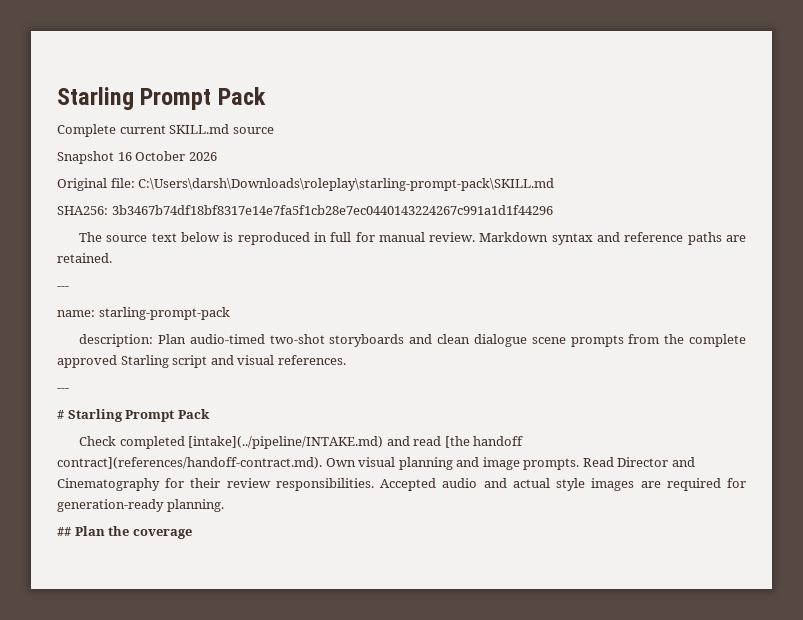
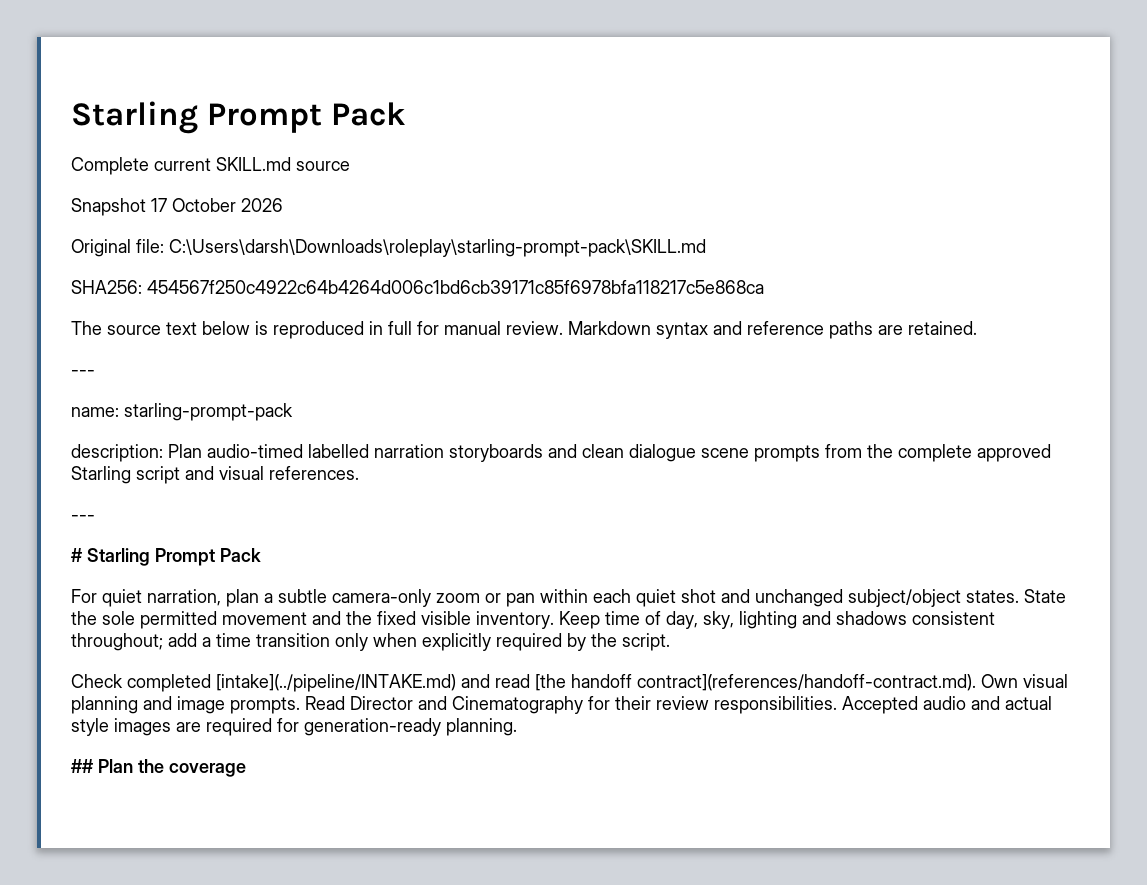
[117,152,132,161] 16 -> [151,198,167,212] 17
[111,205,553,215] 3b3467b74df18bf8317e14e7fa5f1cb28e7ec0440143224267c991a1d1f44296 -> [147,280,764,294] 454567f250c4922c64b4264d006c1bd6cb39171c85f6978bfa118217c5e868ca
[269,334,325,344] two-shot -> [308,444,444,458] labelled narration
(210, 414) none -> [71,589,1066,607] [71,611,995,629] [71,633,670,651] // For quiet narration, plan a subtle camera-only zoom or pan within each quiet shot and unchanged subject/object states. State the sole permitted movement and the fixed visible inventory. Keep time of day, sky, lighting and shadows consistent throughout; add a time transition only when explicitly required by the script.

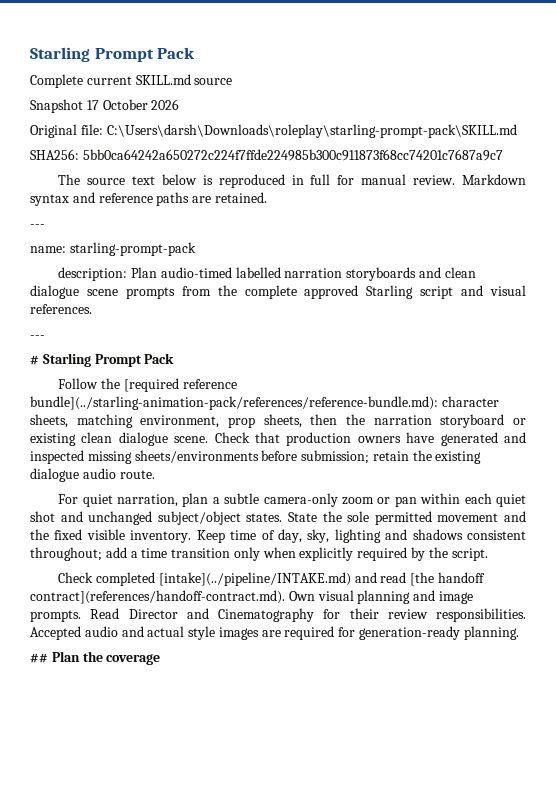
[147,280,764,294] 454567f250c4922c64b4264d006c1bd6cb39171c85f6978bfa118217c5e868ca -> [82,149,503,161] 5bb0ca64242a650272c224f7ffde224985b300c911873f68cc74201c7687a9c7
(261, 555) none -> [58,378,237,392] [30,396,499,410] [30,414,526,428] [30,432,526,446] [30,450,482,464] [30,468,155,482] // Follow the [required reference bundle](../starling-animation-pack/references/reference-bundle.md): character sheets, matching environment, prop sheets, then the narration storyboard or existing clean dialogue scene. Check that production owners have generated and inspected missing sheets/environments before submission; retain the existing dialogue audio route.

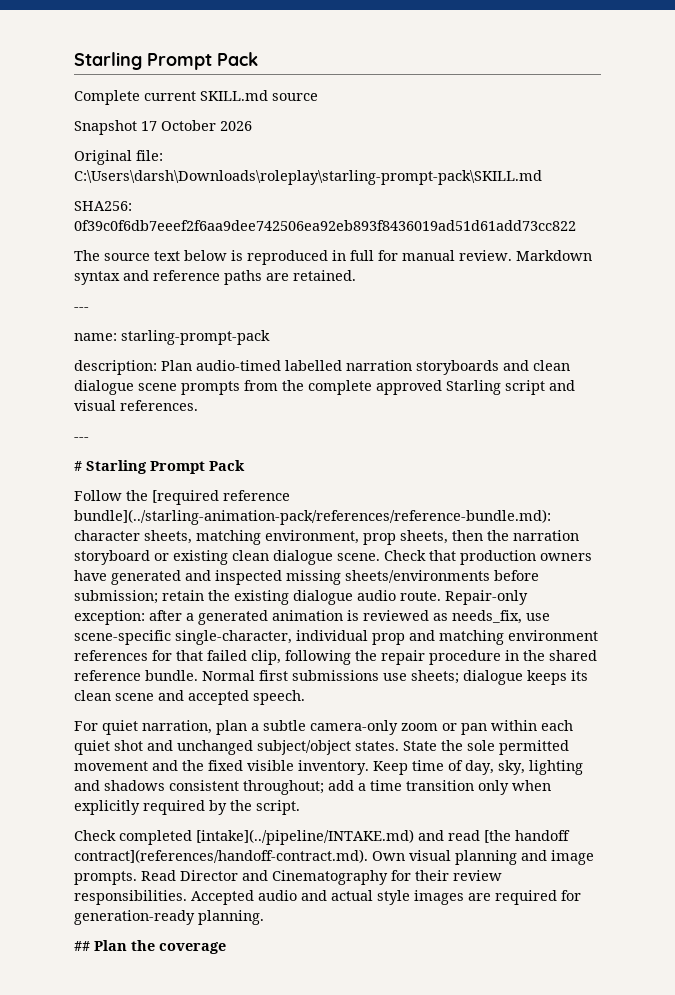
[82,149,503,161] 5bb0ca64242a650272c224f7ffde224985b300c911873f68cc74201c7687a9c7 -> [74,220,576,231] 0f39c0f6db7eeef2f6aa9dee742506ea92eb893f8436019ad51d61add73cc822
(155, 474) none -> [445,590,528,605] [74,610,550,625] [74,630,598,645] [74,650,597,665] [74,670,588,685] [74,690,305,705] Repair-only exception: after a generated animation is reviewed as needs_fix, use scene-specific single-character, individual prop and matching environment references for that failed clip, following the repair procedure in the shared reference bundle. Normal first submissions use sheets; dialogue keeps its clean scene and accepted speech.

